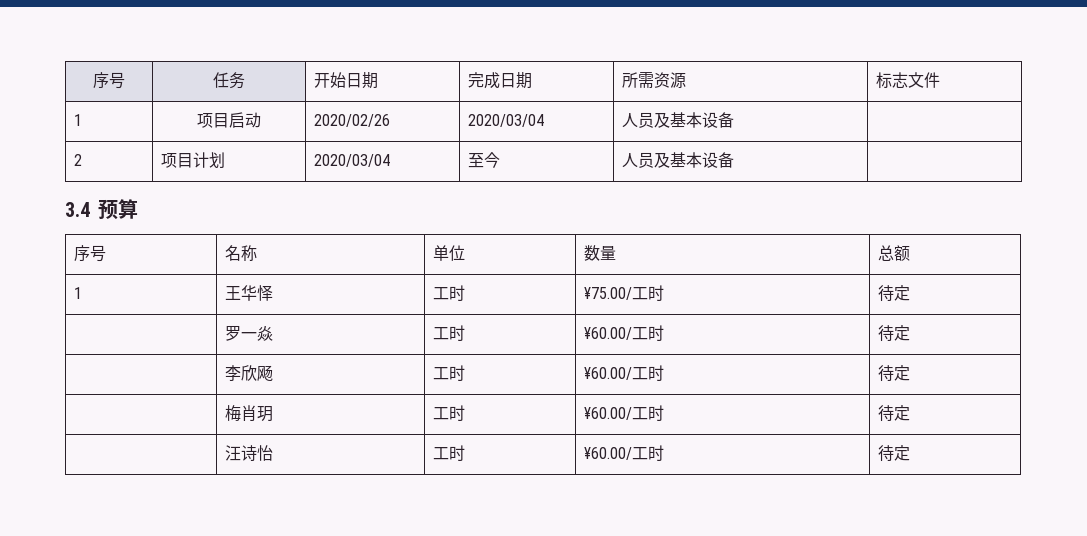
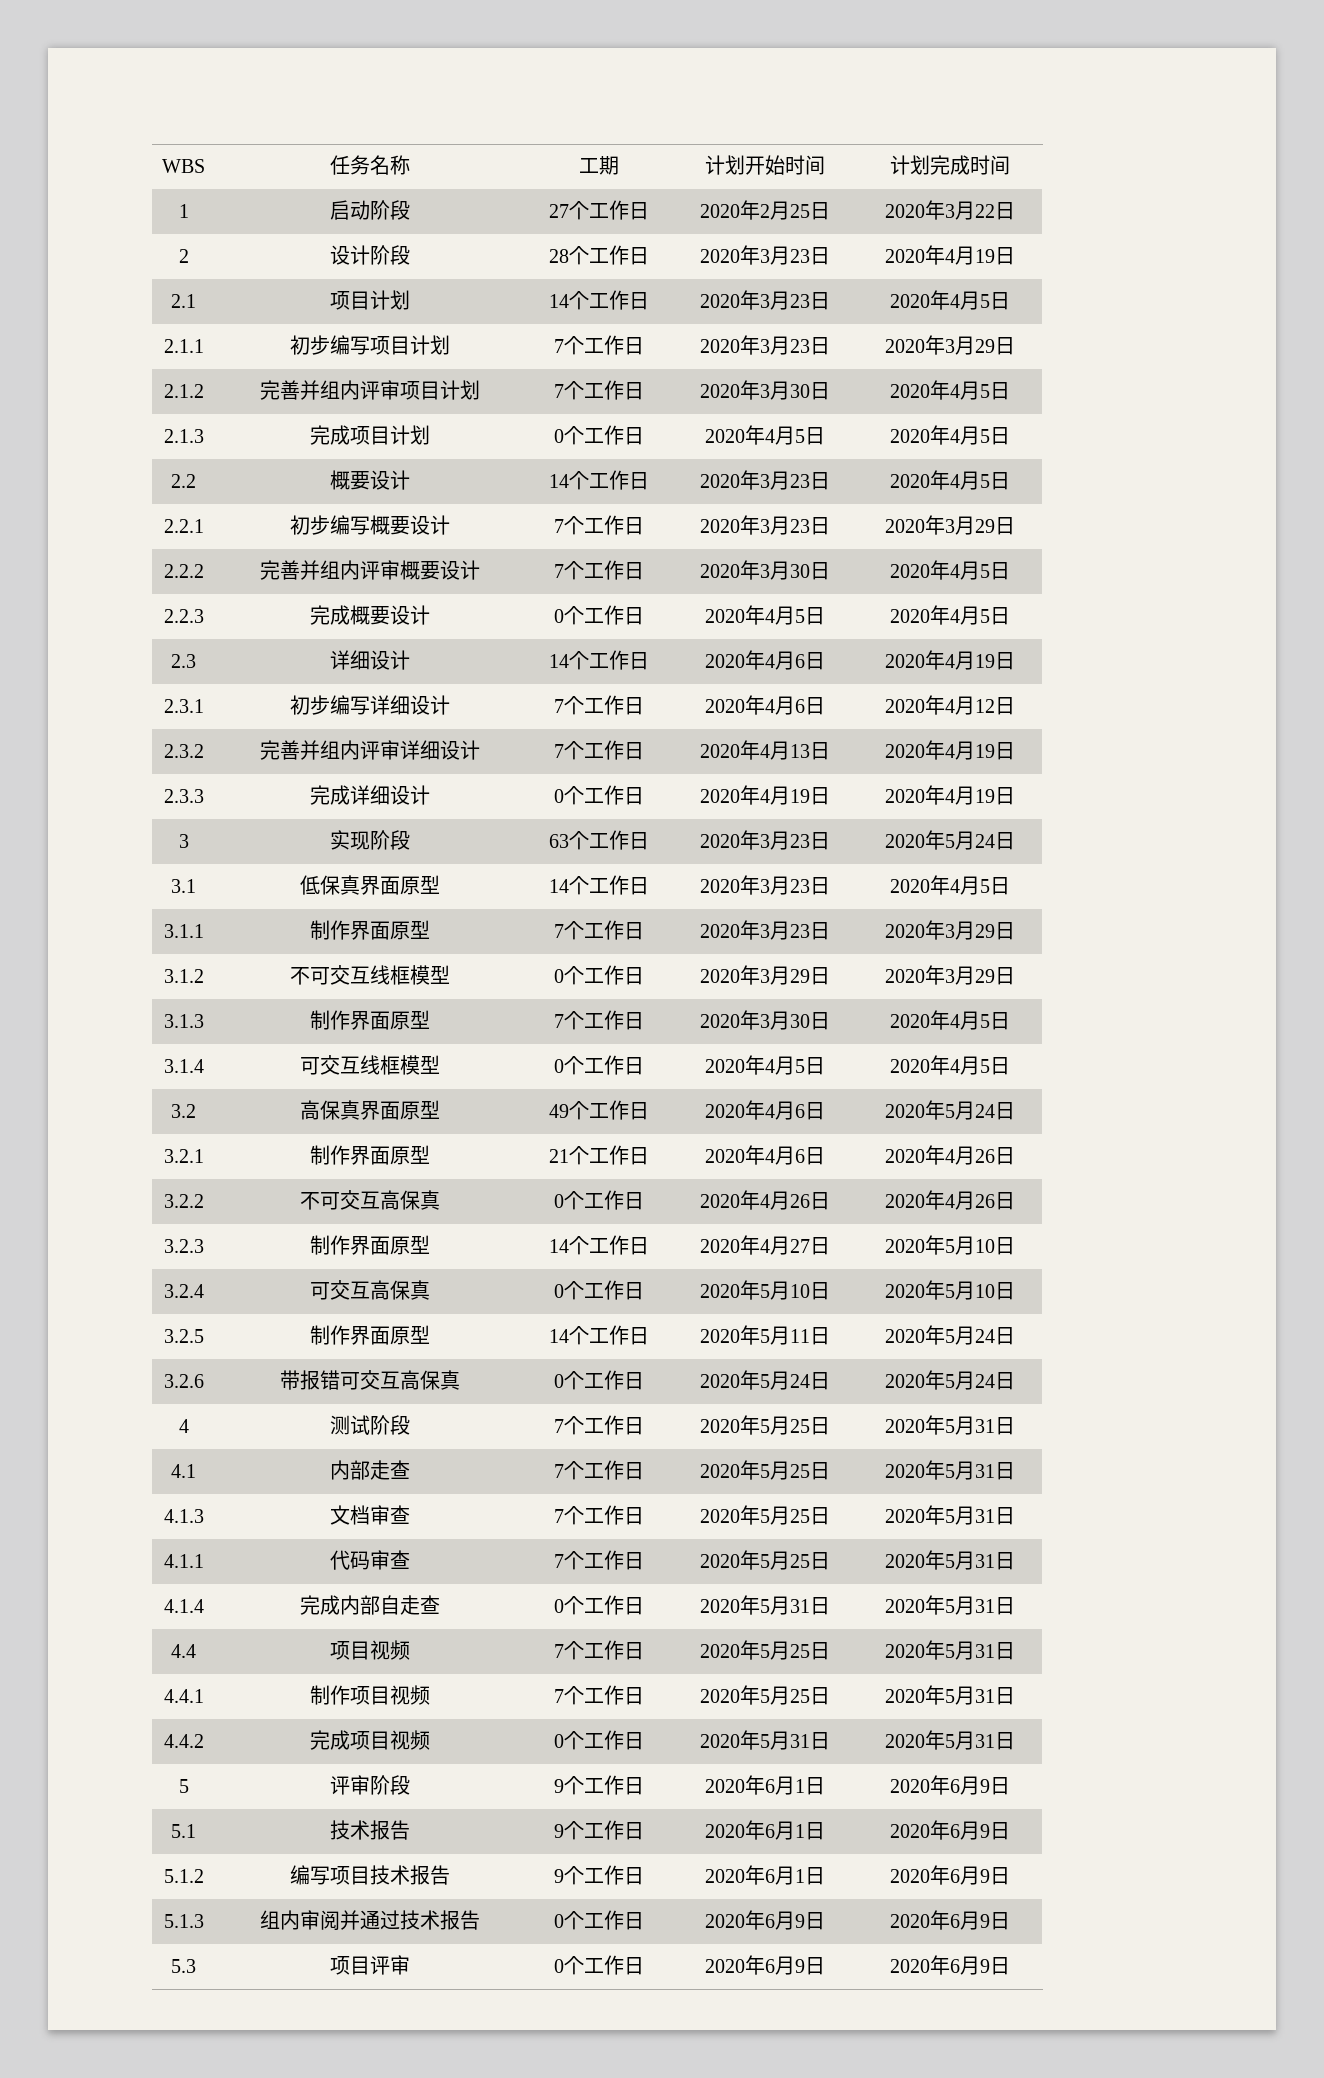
[93,72,125,89] 序号 -> [162,159,205,173] WBS
[313,72,378,89] [467,72,532,89] [621,72,686,89] [875,72,940,89] [73,114,82,126] [197,113,229,128] | 开始日期 | 完成日期 | 所需资源 | 标志文件 // 1 | 项目 -> [369,155,410,175] [578,156,619,175] [705,155,825,175] [890,155,1010,175] [178,204,189,218] 名称 | 工期 | 计划开始时间 | 计划完成时间 // 1 |
[313,114,390,127] [467,114,544,127] [621,112,734,128] [73,154,82,166] [160,152,225,168] [313,154,390,167] [467,152,500,168] [621,152,734,168] [65,199,138,220] [73,245,106,262] [224,245,257,261] [432,245,465,261] [583,245,616,261] [877,245,910,261] [73,287,82,299] [224,285,273,301] [432,285,465,301] [583,285,664,301] [877,285,910,302] [224,325,273,341] [432,325,465,341] [583,325,664,341] [877,325,910,342] [224,365,273,382] [432,365,465,381] [583,365,664,381] [877,365,910,382] [224,405,273,422] [432,405,465,421] [583,405,664,421] [877,405,910,422] [224,445,273,461] [432,445,465,461] [583,445,664,461] [877,445,910,462] | 2020/02/26 | 2020/03/04 | 人员及基本设备 | // 2 | 项目计划 | 2020/03/04 | 至今 | 人员及基本设备 | // 3.4预算 // 序号 | 名称 | 单位 | 数量 | 总额 // 1 | 王华怿 | 工时 | ¥75.00/工时 | 待定 // | 罗一焱 | 工时 | ¥60.00/工时 | 待定 // | 李欣飏 | 工时 | ¥60.00/工时 | 待定 // | 梅肖玥 | 工时 | ¥60.00/工时 | 待定 // | 汪诗怡 | 工时 | ¥60.00/工时 | 待定 -> [369,200,410,220] [548,200,649,220] [700,200,830,220] [885,200,1015,220] [178,249,189,263] [329,245,410,265] [548,245,649,265] [700,245,830,265] [885,245,1015,265] [171,294,196,308] [329,290,410,310] [548,290,649,310] [700,290,830,310] [890,290,1010,310] [163,339,204,353] [289,335,450,355] [553,335,644,355] [700,335,830,355] [885,335,1015,355] [163,384,204,398] [259,380,480,400] [553,380,644,400] [700,380,830,400] [890,380,1010,400] [163,429,204,443] [309,425,430,445] [553,425,644,445] [705,425,825,445] [890,425,1010,445] [171,474,196,488] [329,470,410,490] [548,470,649,490] [700,470,830,490] [890,470,1010,490] [163,519,204,533] [289,515,450,535] [553,515,644,535] [700,515,830,535] [885,515,1015,535] [163,564,204,578] [259,560,480,580] [553,560,644,580] [700,560,830,580] [890,560,1010,580] [163,609,204,623] [309,605,430,625] [553,605,644,625] [705,605,825,625] [890,605,1010,625] [171,654,196,668] [329,650,410,670] [548,650,649,670] [705,650,825,670] [885,650,1015,670] [163,699,204,713] [289,695,450,715] [553,695,644,715] [705,695,825,715] [885,695,1015,715] [163,744,204,758] [259,740,480,760] [553,740,644,760] [700,740,830,760] [885,740,1015,760] [163,789,204,803] [309,785,430,805] [553,785,644,805] [700,785,830,805] [885,785,1015,805] [178,834,189,848] [329,830,410,850] [548,830,649,850] [700,830,830,850] [885,830,1015,850] [171,879,196,893] [299,875,440,895] [548,875,649,895] [700,875,830,895] [890,875,1010,895] [163,924,204,938] [309,920,430,940] [553,920,644,940] [700,920,830,940] [885,920,1015,940] [163,969,204,983] [289,965,450,985] [553,965,644,985] [700,965,830,985] [885,965,1015,985] [163,1014,204,1028] [309,1010,430,1030] [553,1010,644,1030] [700,1010,830,1030] [890,1010,1010,1030] [163,1059,204,1073] [299,1055,440,1075] [553,1055,644,1075] [705,1055,825,1075] [890,1055,1010,1075] [171,1104,196,1118] [299,1100,440,1120] [548,1100,649,1120] [705,1100,825,1120] [885,1100,1015,1120] [163,1149,204,1163] [309,1145,430,1165] [548,1145,649,1165] [705,1145,825,1165] [885,1145,1015,1165] [163,1194,204,1208] [299,1190,440,1210] [553,1190,644,1210] [700,1190,830,1210] [885,1190,1015,1210] [163,1239,204,1253] [309,1235,430,1255] [548,1235,649,1255] [700,1235,830,1255] [885,1235,1015,1255] [163,1284,204,1298] [309,1280,430,1300] [553,1280,644,1300] [700,1280,830,1300] [885,1280,1015,1300] [163,1329,204,1343] [309,1325,430,1345] [548,1325,649,1345] [700,1325,830,1345] [885,1325,1015,1345] [163,1374,204,1388] [279,1370,460,1390] [553,1370,644,1390] [700,1370,830,1390] [885,1370,1015,1390] [178,1419,189,1433] [329,1415,410,1435] [553,1415,644,1435] [700,1415,830,1435] [885,1415,1015,1435] [171,1464,196,1478] [329,1460,410,1480] [553,1460,644,1480] [700,1460,830,1480] [885,1460,1015,1480] [163,1509,204,1523] [329,1505,410,1525] [553,1505,644,1525] [700,1505,830,1525] [885,1505,1015,1525] [163,1554,204,1568] [329,1550,410,1570] [553,1550,644,1570] [700,1550,830,1570] [885,1550,1015,1570] [163,1599,204,1613] [299,1595,440,1615] [553,1595,644,1615] [700,1595,830,1615] [885,1595,1015,1615] [171,1644,196,1658] [329,1640,410,1660] [553,1640,644,1660] [700,1640,830,1660] [885,1640,1015,1660] [163,1689,204,1703] [309,1685,430,1705] [553,1685,644,1705] [700,1685,830,1705] [885,1685,1015,1705] [163,1734,204,1748] [309,1730,430,1750] [553,1730,644,1750] [700,1730,830,1750] [885,1730,1015,1750] [178,1779,189,1793] [329,1775,410,1795] [553,1775,644,1795] [705,1775,825,1795] [890,1775,1010,1795] [171,1824,196,1838] [329,1820,410,1840] [553,1820,644,1840] [705,1820,825,1840] [890,1820,1010,1840] [163,1869,204,1883] [289,1865,450,1885] [553,1865,644,1885] [705,1865,825,1885] [890,1865,1010,1885] [163,1914,204,1928] [259,1910,480,1930] [553,1910,644,1930] [705,1910,825,1930] [890,1910,1010,1930] [171,1959,196,1973] [329,1955,410,1975] [553,1955,644,1975] [705,1955,825,1975] [890,1955,1010,1975] 阶段 | 27个工作日 | 2020年2月25日 | 2020年3月22日 // 2 | 设计阶段 | 28个工作日 | 2020年3月23日 | 2020年4月19日 // 2.1 | 项目计划 | 14个工作日 | 2020年3月23日 | 2020年4月5日 // 2.1.1 | 初步编写项目计划 | 7个工作日 | 2020年3月23日 | 2020年3月29日 // 2.1.2 | 完善并组内评审项目计划 | 7个工作日 | 2020年3月30日 | 2020年4月5日 // 2.1.3 | 完成项目计划 | 0个工作日 | 2020年4月5日 | 2020年4月5日 // 2.2 | 概要设计 | 14个工作日 | 2020年3月23日 | 2020年4月5日 // 2.2.1 | 初步编写概要设计 | 7个工作日 | 2020年3月23日 | 2020年3月29日 // 2.2.2 | 完善并组内评审概要设计 | 7个工作日 | 2020年3月30日 | 2020年4月5日 // 2.2.3 | 完成概要设计 | 0个工作日 | 2020年4月5日 | 2020年4月5日 // 2.3 | 详细设计 | 14个工作日 | 2020年4月6日 | 2020年4月19日 // 2.3.1 | 初步编写详细设计 | 7个工作日 | 2020年4月6日 | 2020年4月12日 // 2.3.2 | 完善并组内评审详细设计 | 7个工作日 | 2020年4月13日 | 2020年4月19日 // 2.3.3 | 完成详细设计 | 0个工作日 | 2020年4月19日 | 2020年4月19日 // 3 | 实现阶段 | 63个工作日 | 2020年3月23日 | 2020年5月24日 // 3.1 | 低保真界面原型 | 14个工作日 | 2020年3月23日 | 2020年4月5日 // 3.1.1 | 制作界面原型 | 7个工作日 | 2020年3月23日 | 2020年3月29日 // 3.1.2 | 不可交互线框模型 | 0个工作日 | 2020年3月29日 | 2020年3月29日 // 3.1.3 | 制作界面原型 | 7个工作日 | 2020年3月30日 | 2020年4月5日 // 3.1.4 | 可交互线框模型 | 0个工作日 | 2020年4月5日 | 2020年4月5日 // 3.2 | 高保真界面原型 | 49个工作日 | 2020年4月6日 | 2020年5月24日 // 3.2.1 | 制作界面原型 | 21个工作日 | 2020年4月6日 | 2020年4月26日 // 3.2.2 | 不可交互高保真 | 0个工作日 | 2020年4月26日 | 2020年4月26日 // 3.2.3 | 制作界面原型 | 14个工作日 | 2020年4月27日 | 2020年5月10日 // 3.2.4 | 可交互高保真 | 0个工作日 | 2020年5月10日 | 2020年5月10日 // 3.2.5 | 制作界面原型 | 14个工作日 | 2020年5月11日 | 2020年5月24日 // 3.2.6 | 带报错可交互高保真 | 0个工作日 | 2020年5月24日 | 2020年5月24日 // 4 | 测试阶段 | 7个工作日 | 2020年5月25日 | 2020年5月31日 // 4.1 | 内部走查 | 7个工作日 | 2020年5月25日 | 2020年5月31日 // 4.1.3 | 文档审查 | 7个工作日 | 2020年5月25日 | 2020年5月31日 // 4.1.1 | 代码审查 | 7个工作日 | 2020年5月25日 | 2020年5月31日 // 4.1.4 | 完成内部自走查 | 0个工作日 | 2020年5月31日 | 2020年5月31日 // 4.4 | 项目视频 | 7个工作日 | 2020年5月25日 | 2020年5月31日 // 4.4.1 | 制作项目视频 | 7个工作日 | 2020年5月25日 | 2020年5月31日 // 4.4.2 | 完成项目视频 | 0个工作日 | 2020年5月31日 | 2020年5月31日 // 5 | 评审阶段 | 9个工作日 | 2020年6月1日 | 2020年6月9日 // 5.1 | 技术报告 | 9个工作日 | 2020年6月1日 | 2020年6月9日 // 5.1.2 | 编写项目技术报告 | 9个工作日 | 2020年6月1日 | 2020年6月9日 // 5.1.3 | 组内审阅并通过技术报告 | 0个工作日 | 2020年6月9日 | 2020年6月9日 // 5.3 | 项目评审 | 0个工作日 | 2020年6月9日 | 2020年6月9日

